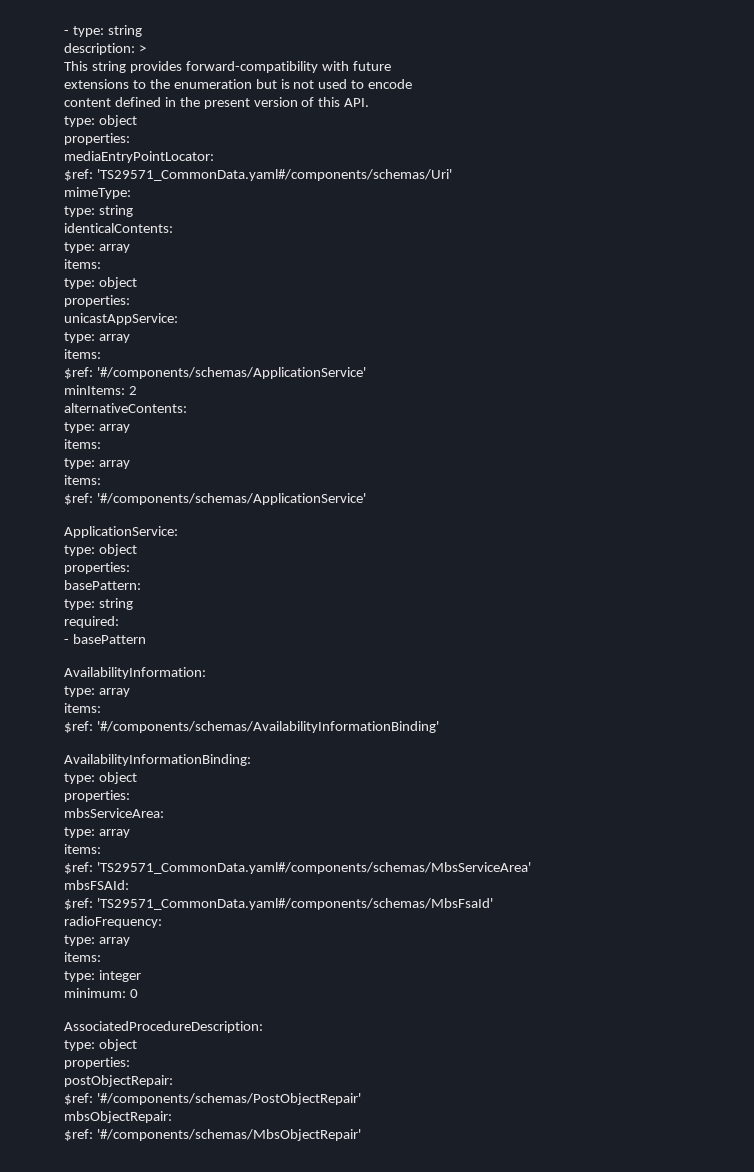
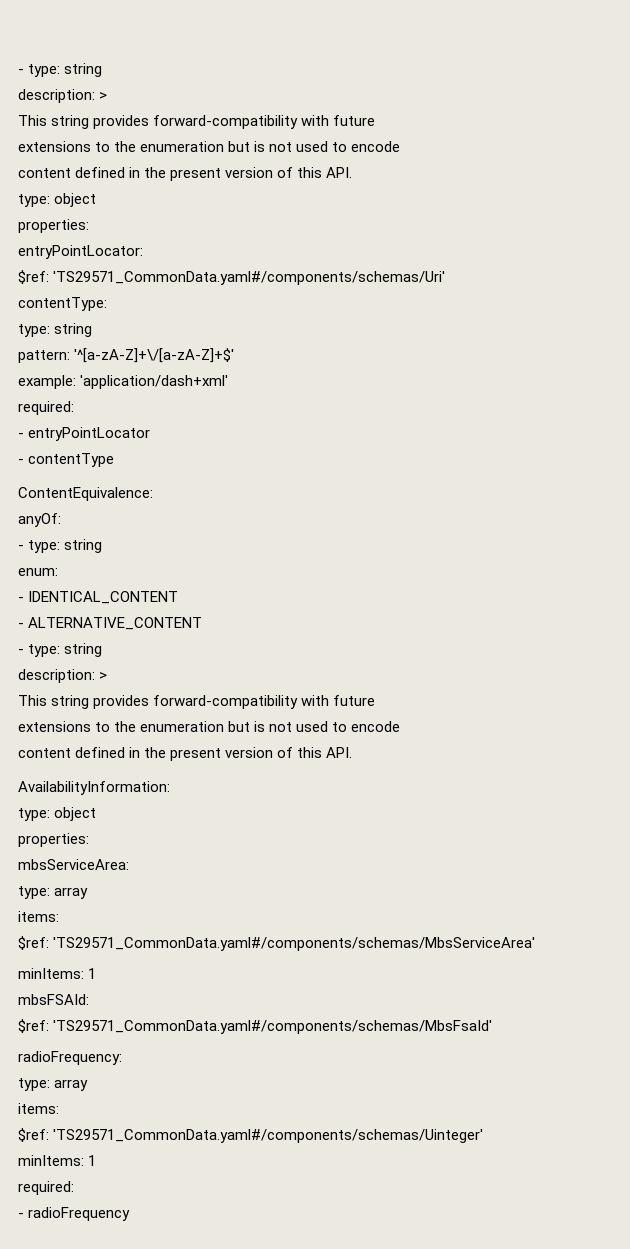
[64,151,214,163] mediaEntryPointLocator: -> [18,245,143,259] entryPointLocator:
[64,187,131,199] [64,205,133,217] [64,223,173,233] [64,242,130,253] [64,259,101,269] [64,277,137,289] [64,295,130,307] [64,313,178,325] [64,332,130,343] [64,349,101,359] [64,367,366,379] [64,385,137,395] [64,403,187,413] [64,422,130,433] [64,439,101,449] [64,458,130,469] [64,475,101,485] [64,493,366,505] [64,526,178,538] [64,544,137,556] [64,562,130,574] [64,580,141,590] [64,598,133,610] [64,616,119,628] [64,634,146,644] [64,667,206,679] [64,686,130,697] [64,703,101,713] [64,721,439,733] [64,754,251,766] mimeType: // type: string // identicalContents: // type: array // items: // type: object // properties: // unicastAppService: // type: array // items: // $ref: '#/components/schemas/ApplicationService' // minItems: 2 // alternativeContents: // type: array // items: // type: array // items: // $ref: '#/components/schemas/ApplicationService' // ApplicationService: // type: object // properties: // basePattern: // type: string // required: // - basePattern // AvailabilityInformation: // type: array // items: // $ref: '#/components/schemas/AvailabilityInformationBinding' // AvailabilityInformationBinding: -> [18,297,107,311] [18,323,93,337] [18,348,235,363] [18,375,229,389] [18,401,74,415] [18,427,151,441] [18,453,115,467] [18,487,153,501] [18,513,61,527] [18,539,103,553] [18,568,58,576] [18,591,179,604] [18,617,203,630] [18,643,103,657] [18,669,108,683] [18,695,376,709] [18,721,401,732] [18,747,353,761] [18,781,170,795] contentType: // type: string // pattern: '^[a-zA-Z]+\/[a-zA-Z]+$' // example: 'application/dash+xml' // required: // - entryPointLocator // - contentType // ContentEquivalence: // anyOf: // - type: string // enum: // - IDENTICAL_CONTENT // - ALTERNATIVE_CONTENT // - type: string // description: > // This string provides forward-compatibility with future // extensions to the enumeration but is not used to encode // content defined in the present version of this API. // AvailabilityInformation:
(531, 868) none -> [18,968,97,979] // minItems: 1
[64,970,141,982] [64,988,138,998] [64,1021,263,1033] [64,1039,137,1051] [64,1057,130,1069] [64,1075,173,1087] [64,1093,361,1105] [64,1111,172,1123] [64,1129,361,1141] type: integer // minimum: 0 // AssociatedProcedureDescription: // type: object // properties: // postObjectRepair: // $ref: '#/components/schemas/PostObjectRepair' // mbsObjectRepair: // $ref: '#/components/schemas/MbsObjectRepair' -> [18,1128,484,1143] [18,1155,97,1166] [18,1181,74,1195] [18,1207,131,1221] $ref: 'TS29571_CommonData.yaml#/components/schemas/Uinteger' // minItems: 1 // required: // - radioFrequency

